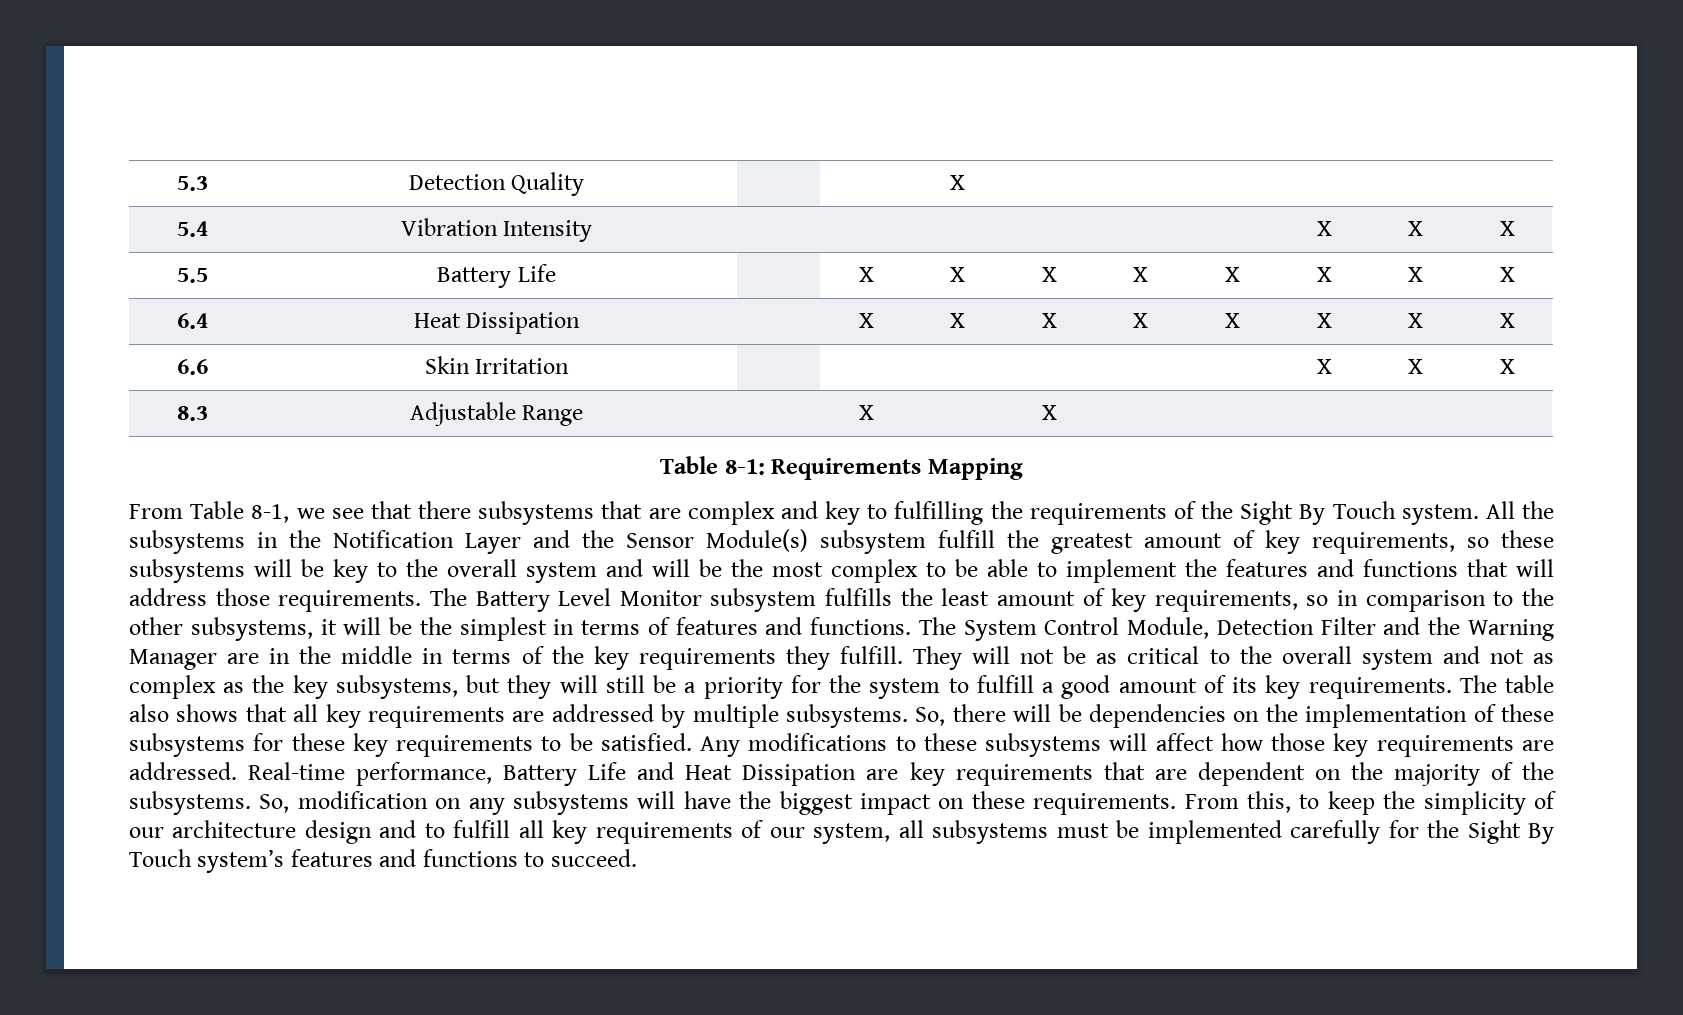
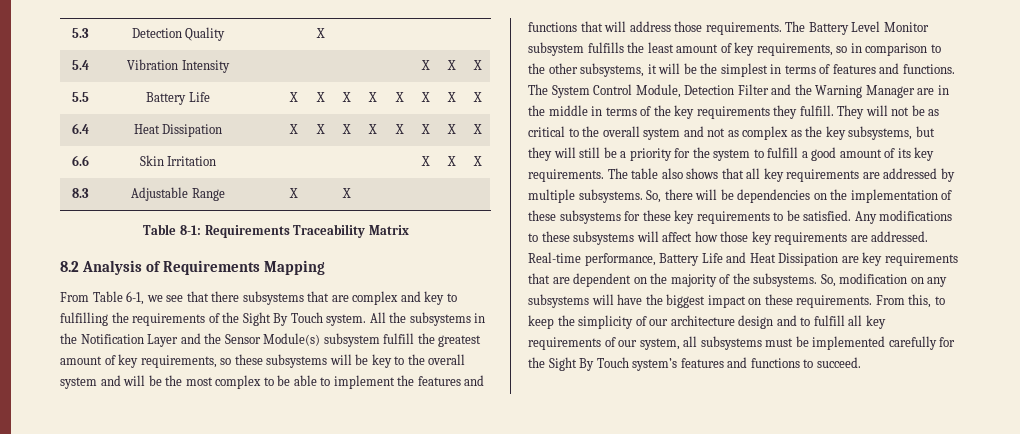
(922, 469) none -> [293,224,409,238] [60,260,261,275] Traceability Matrix // 8.2 Analysis of Requirements
[251,504,290,523] 8-1, -> [126,291,145,305] 6-1,

